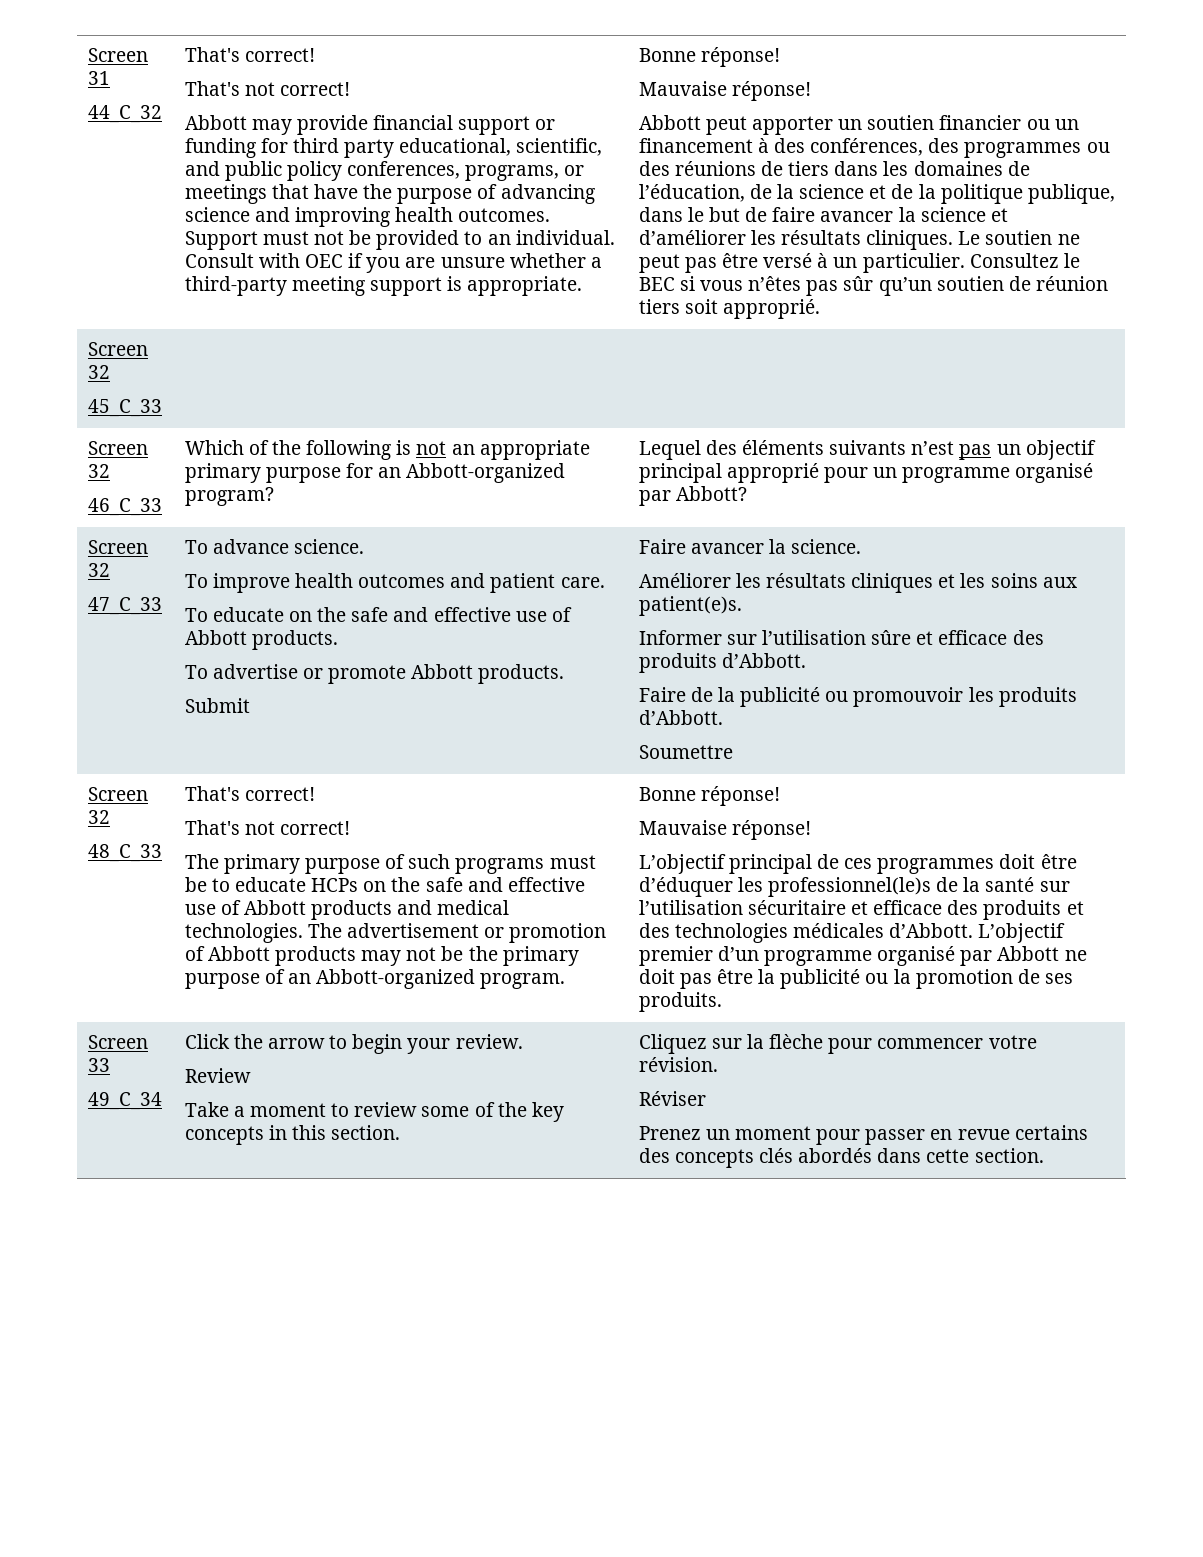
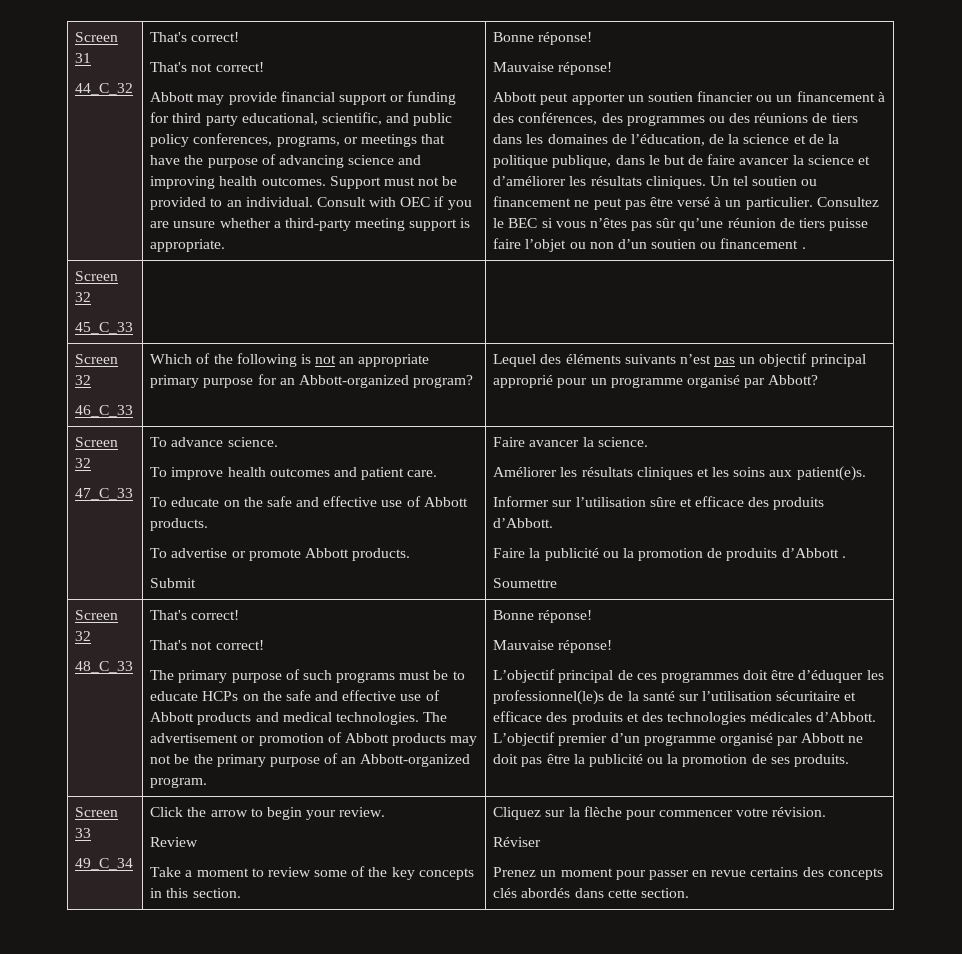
[958,230,1053,245] Le soutien -> [709,176,818,186] [493,196,572,207] Un tel soutien ou financement
[878,276,1108,296] [638,299,821,319] qu’un soutien de réunion tiers soit approprié. -> [679,218,869,231] [493,238,806,252] qu’une réunion de tiers puisse faire l’objet ou non d’un soutien ou financement .
[690,687,1077,707] [638,710,723,725] de la publicité ou promouvoir les produits d’Abbott. -> [529,548,846,561] la publicité ou la promotion de produits d’Abbott .

